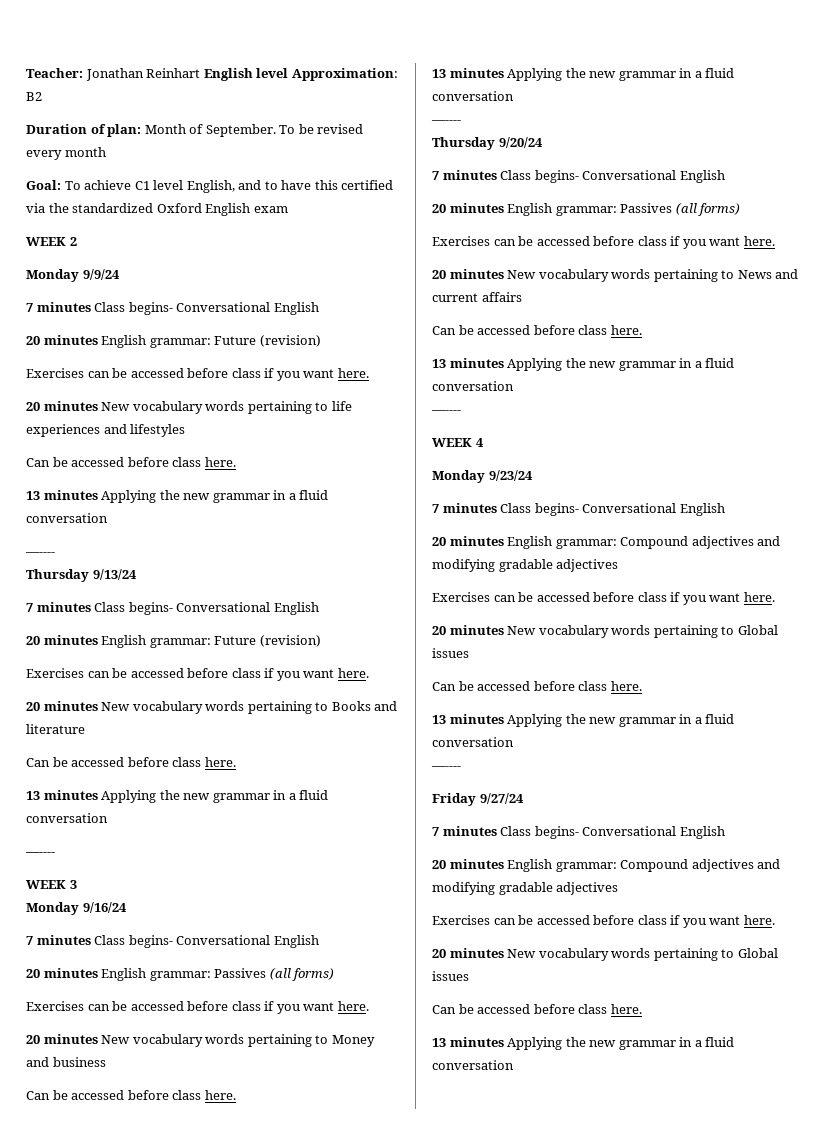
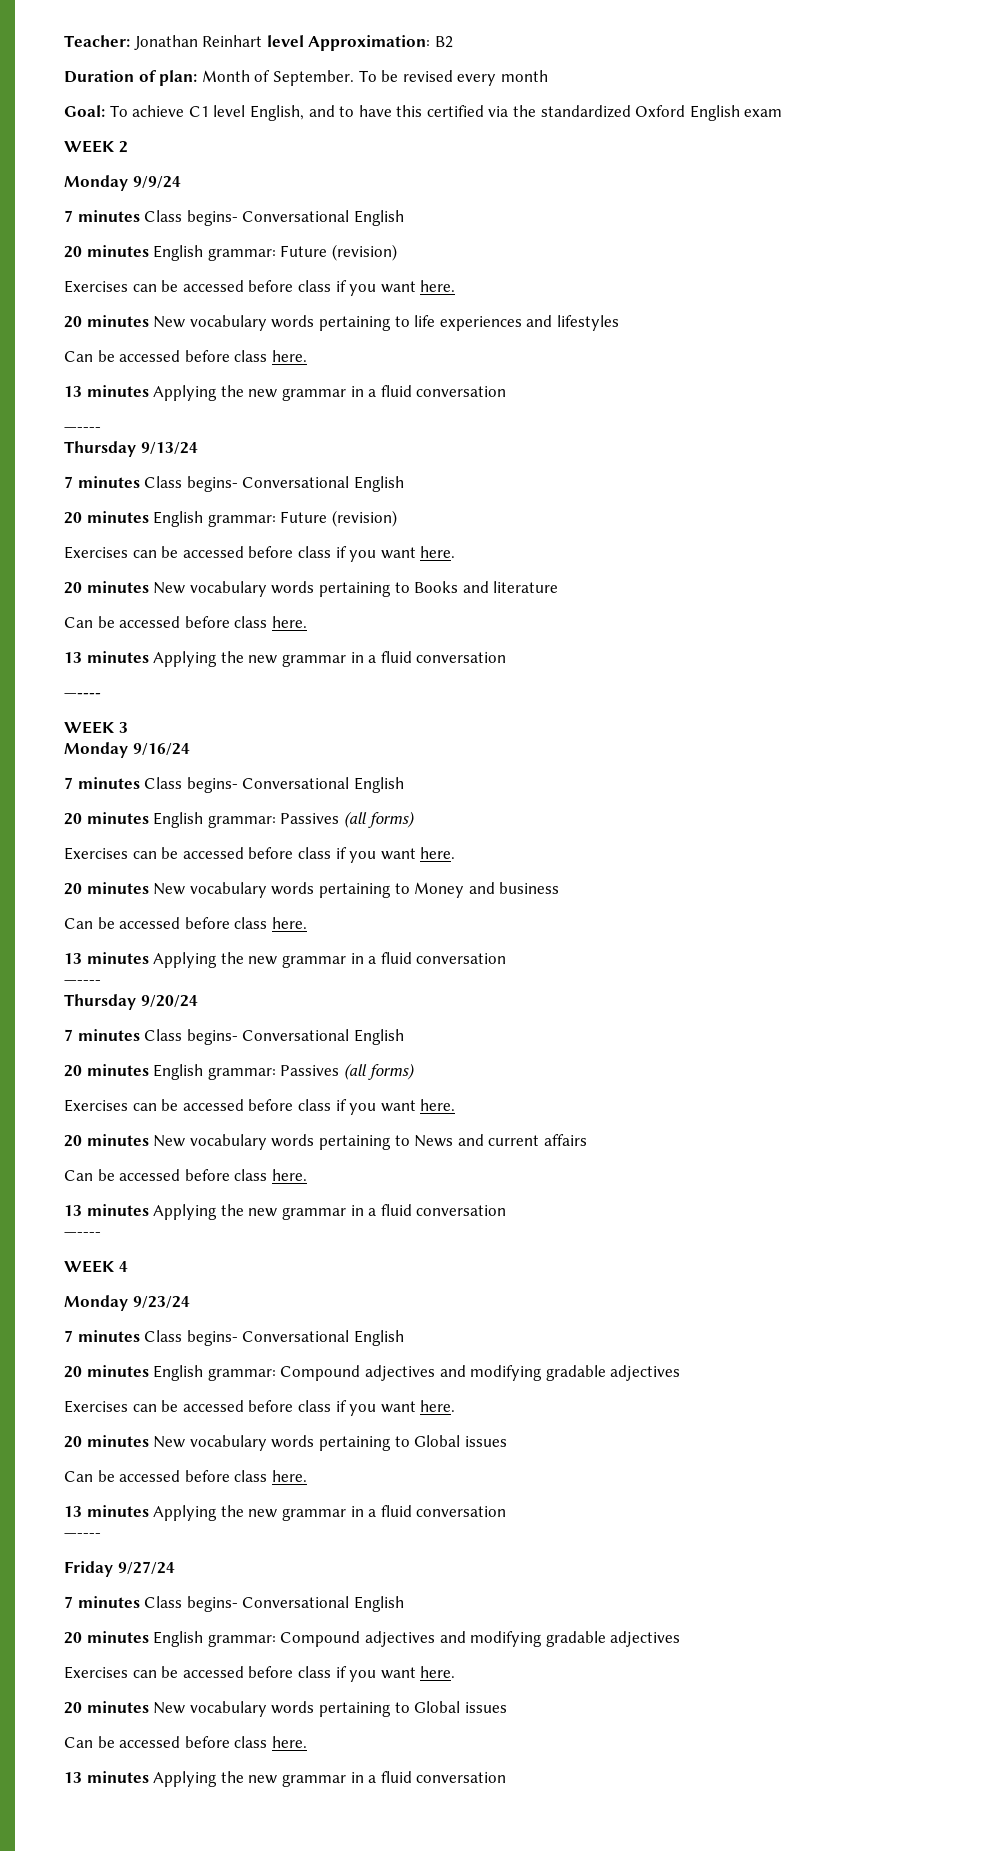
[203,68,253,81] English -> (263, 41) none

